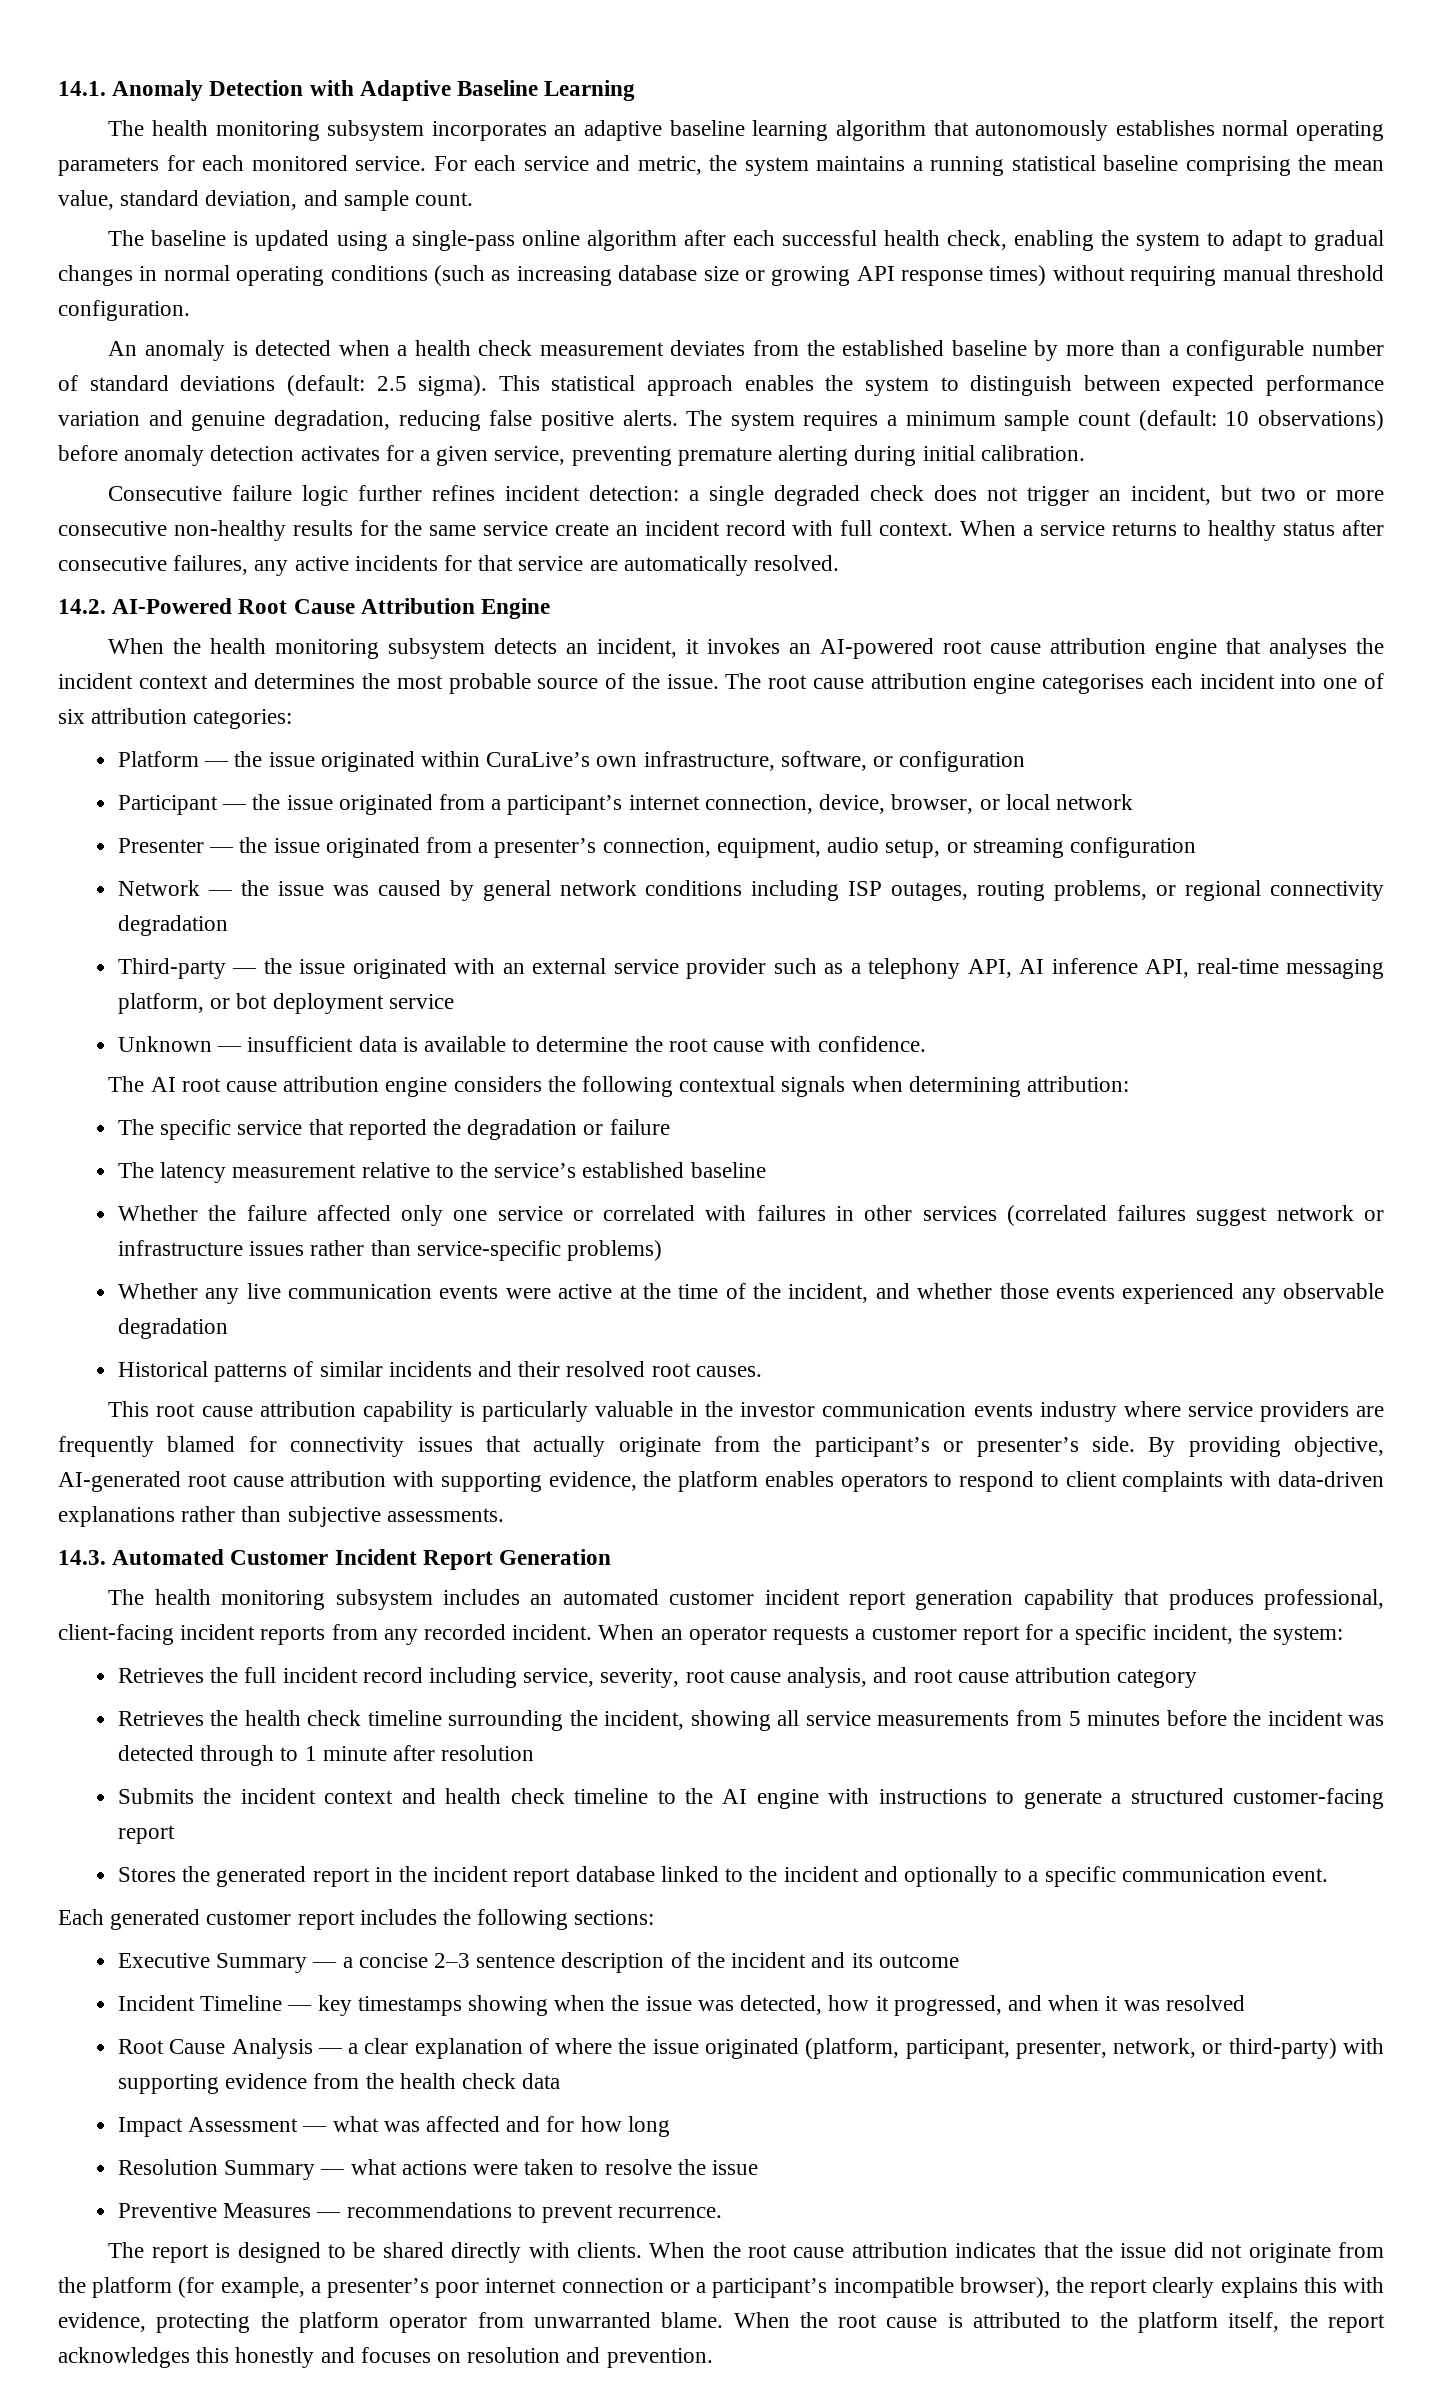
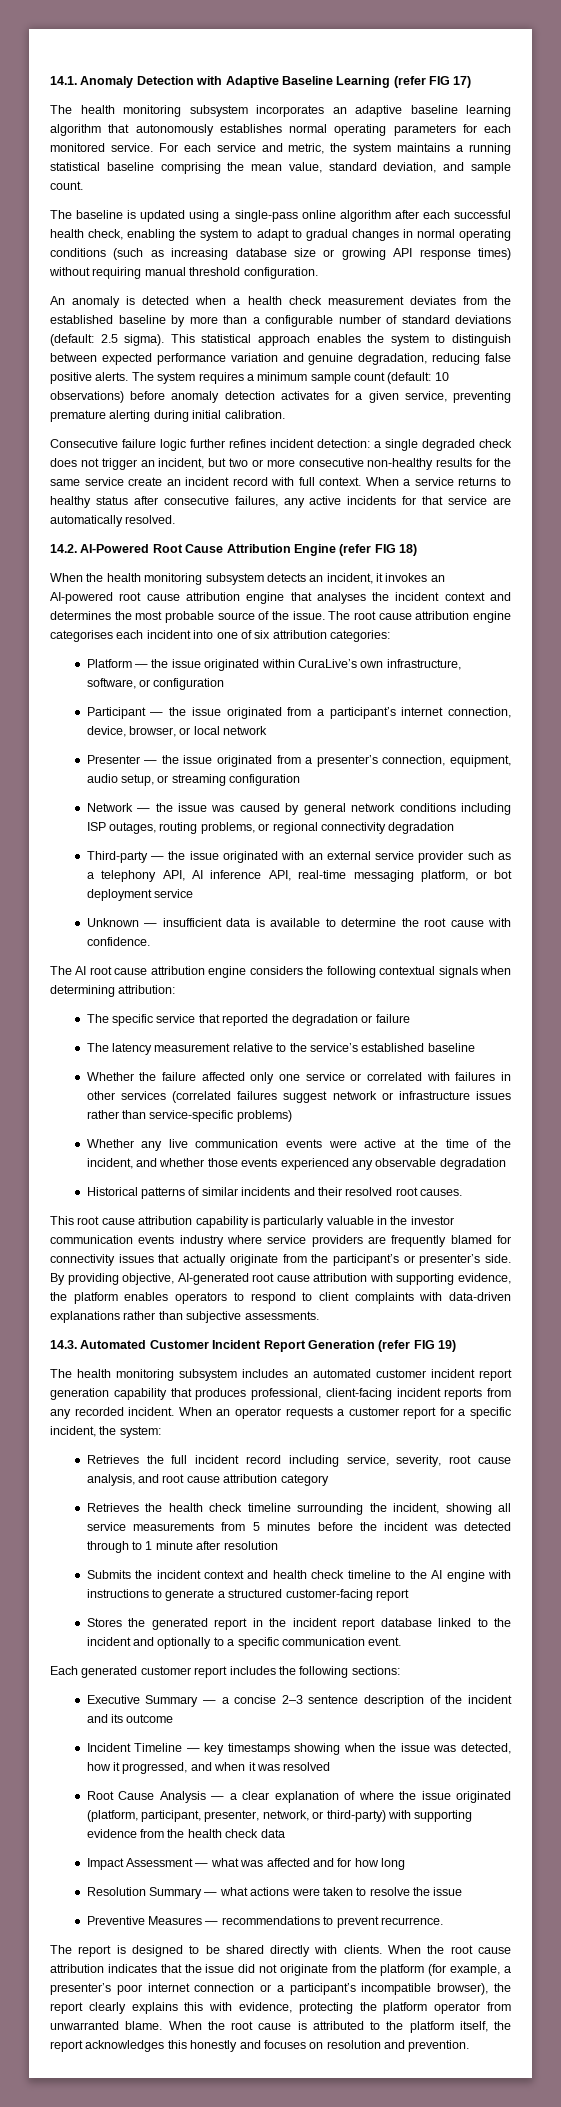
(636, 90) none -> [393,76,472,88] (refer FIG 17)
(551, 608) none -> [339,544,417,556] (refer FIG 18)
(612, 1557) none -> [378,1340,456,1352] (refer FIG 19)

